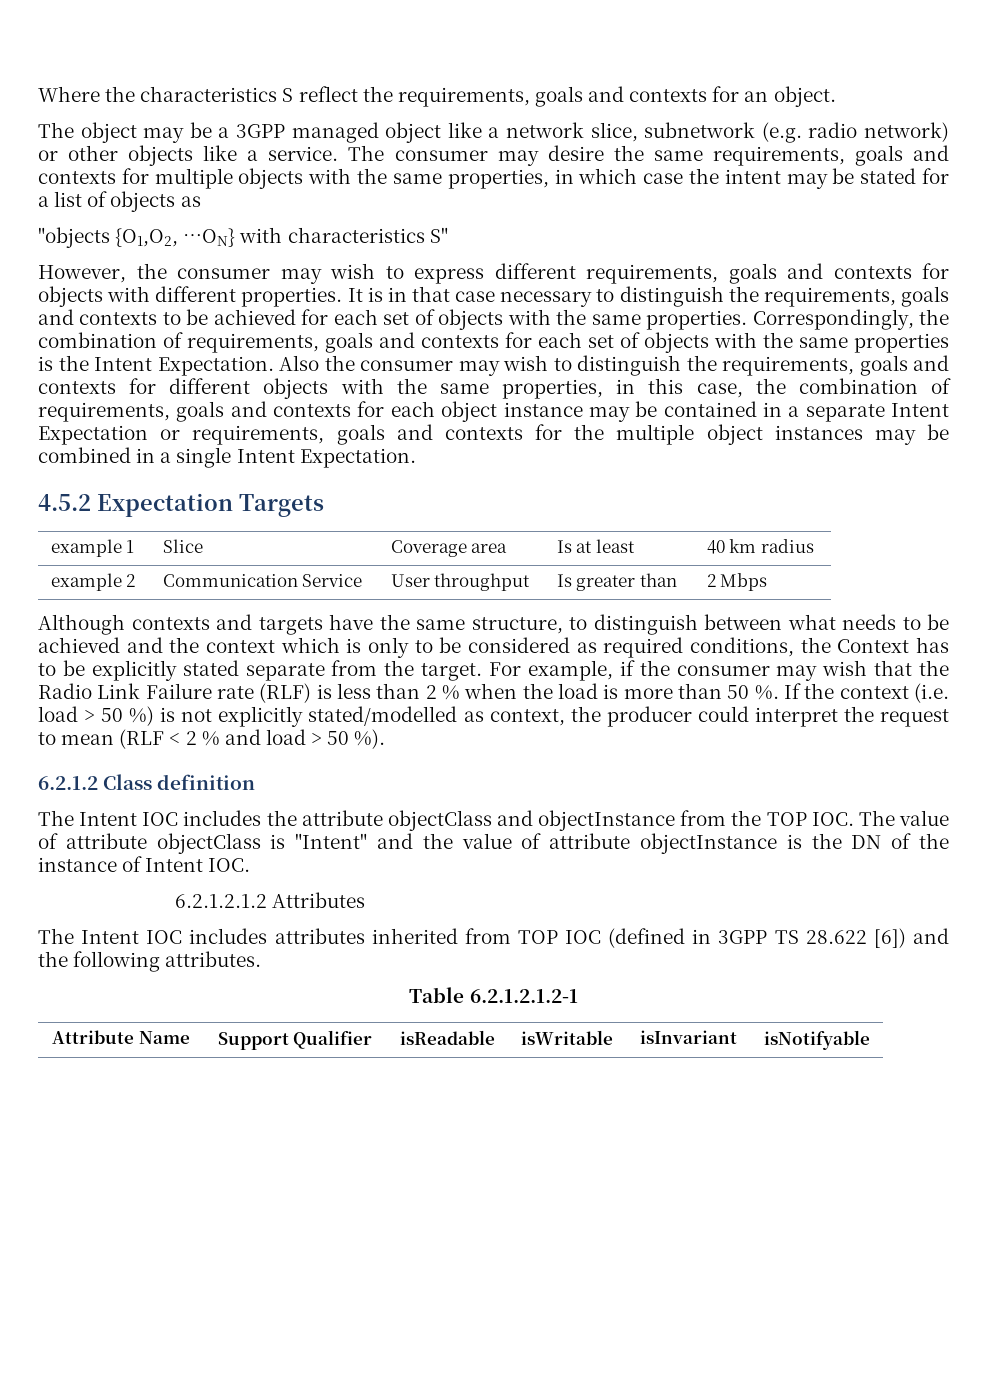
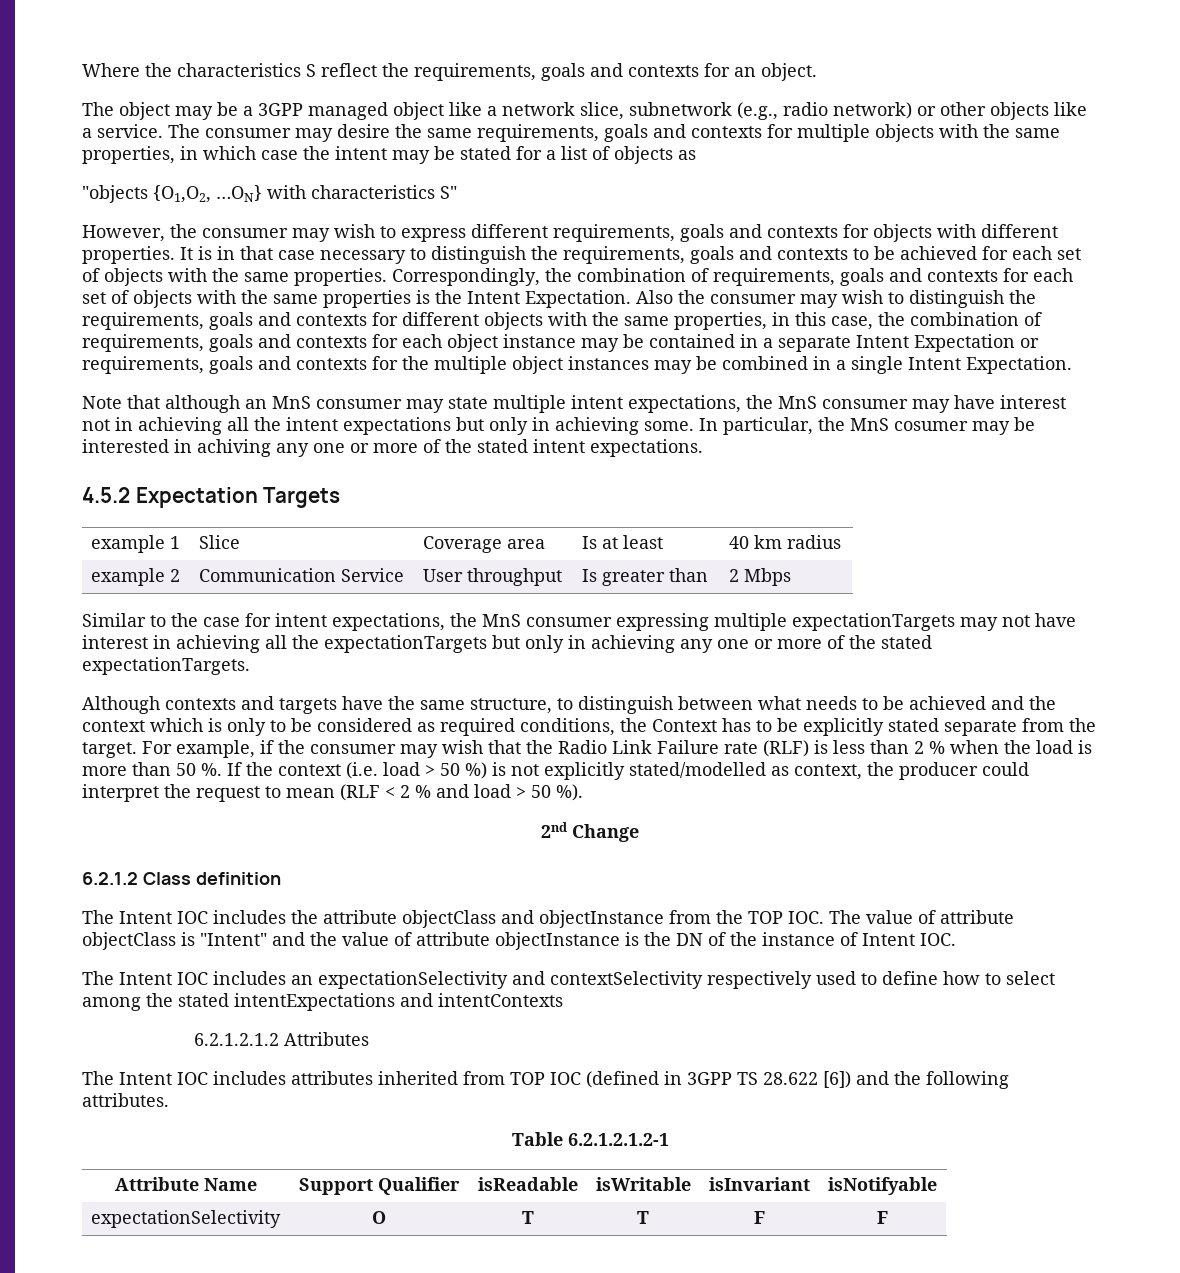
[761,122,802,143] (e.g. -> [737,102,778,120] (e.g.,
(416, 458) none -> [82,395,1066,413] [82,417,1035,435] [82,439,703,457] // Note that although an MnS consumer may state multiple intent expectations, the MnS consumer may have interest not in achieving all the intent expectations but only in achieving some. In particular, the MnS cosumer may be interested in achiving any one or more of the stated intent expectations.
(768, 582) none -> [82,613,1076,631] [82,635,932,653] [82,657,250,675] // Similar to the case for intent expectations, the MnS consumer expressing multiple expectationTargets may not have interest in achieving all the expectationTargets but only in achieving any one or more of the stated expectationTargets.
(386, 739) none -> [541,822,639,842] // 2nd Change
(251, 865) none -> [82,971,1055,989] [82,993,563,1011] // The Intent IOC includes an expectationSelectivity and contextSelectivity respectively used to define how to select among the stated intentExpectations and intentContexts
(870, 1040) none -> [90,1210,281,1228] [372,1211,386,1224] [521,1211,534,1224] [637,1211,649,1224] [753,1211,765,1224] [877,1211,888,1224] // expectationSelectivity | O | T | T | F | F

